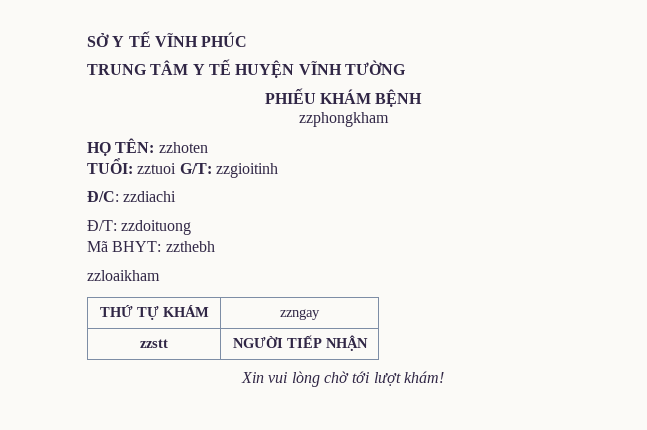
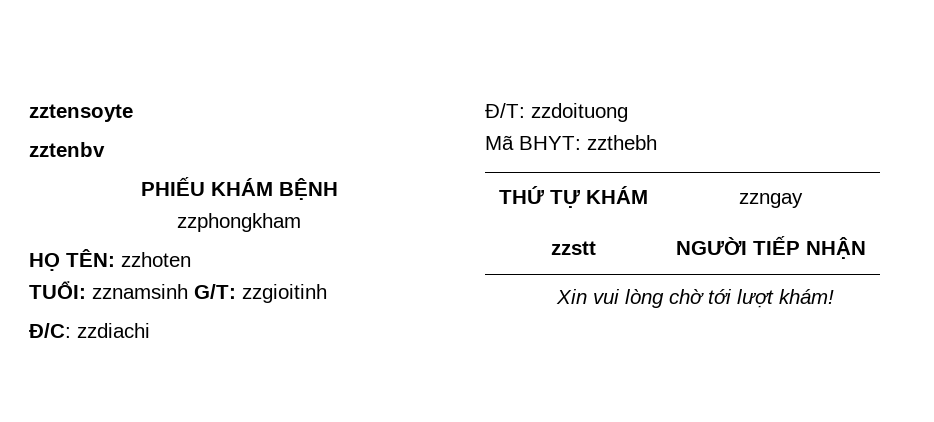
[87,31,248,47] [87,59,406,78] SỞ Y TẾ VĨNH PHÚC // TRUNG TÂM Y TẾ HUYỆN VĨNH TƯỜNG -> [29,104,133,122] [29,142,105,157] zztensoyte // zztenbv
[137,163,177,174] zztuoi -> [92,284,188,299] zznamsinh
[87,270,160,281] // zzloaikham -> (657, 142) none

